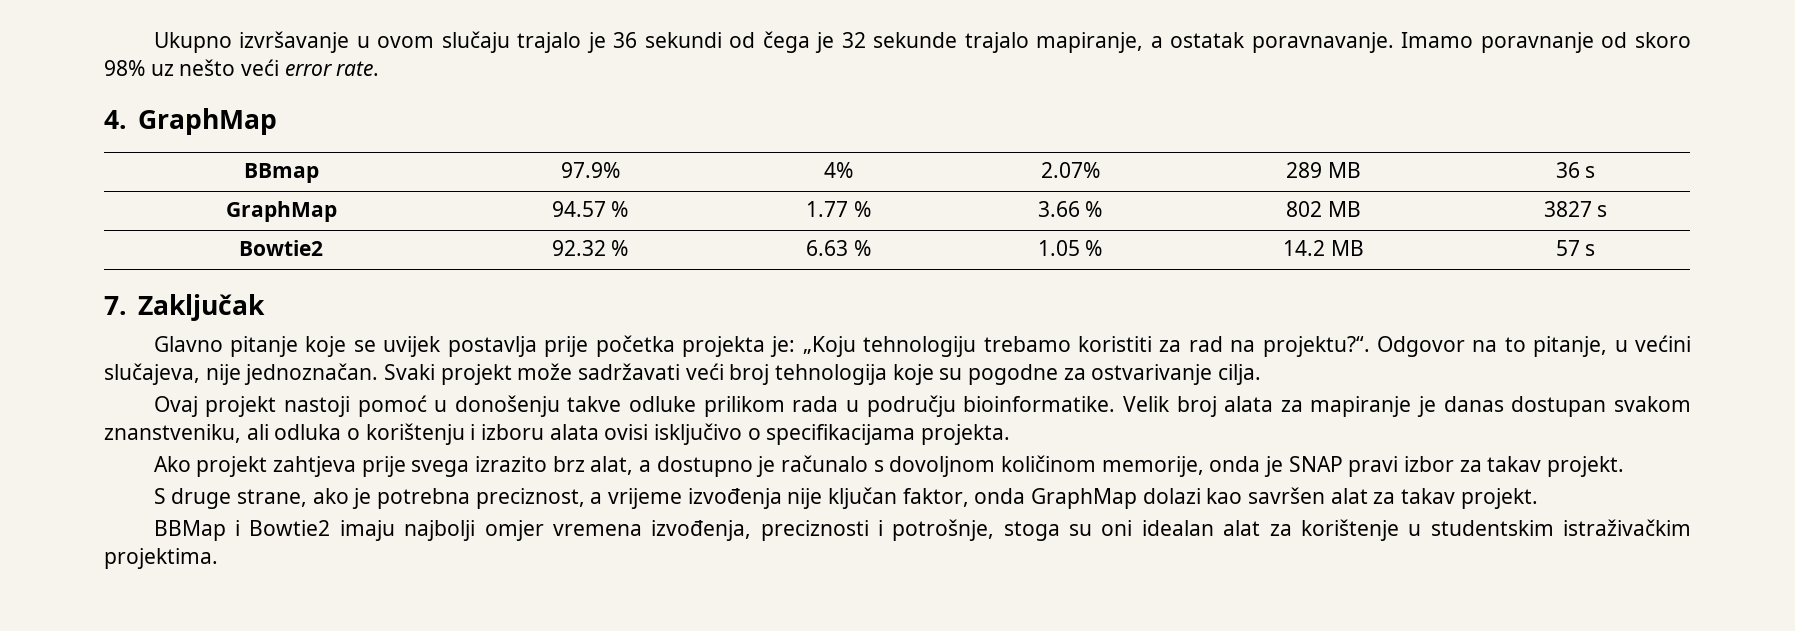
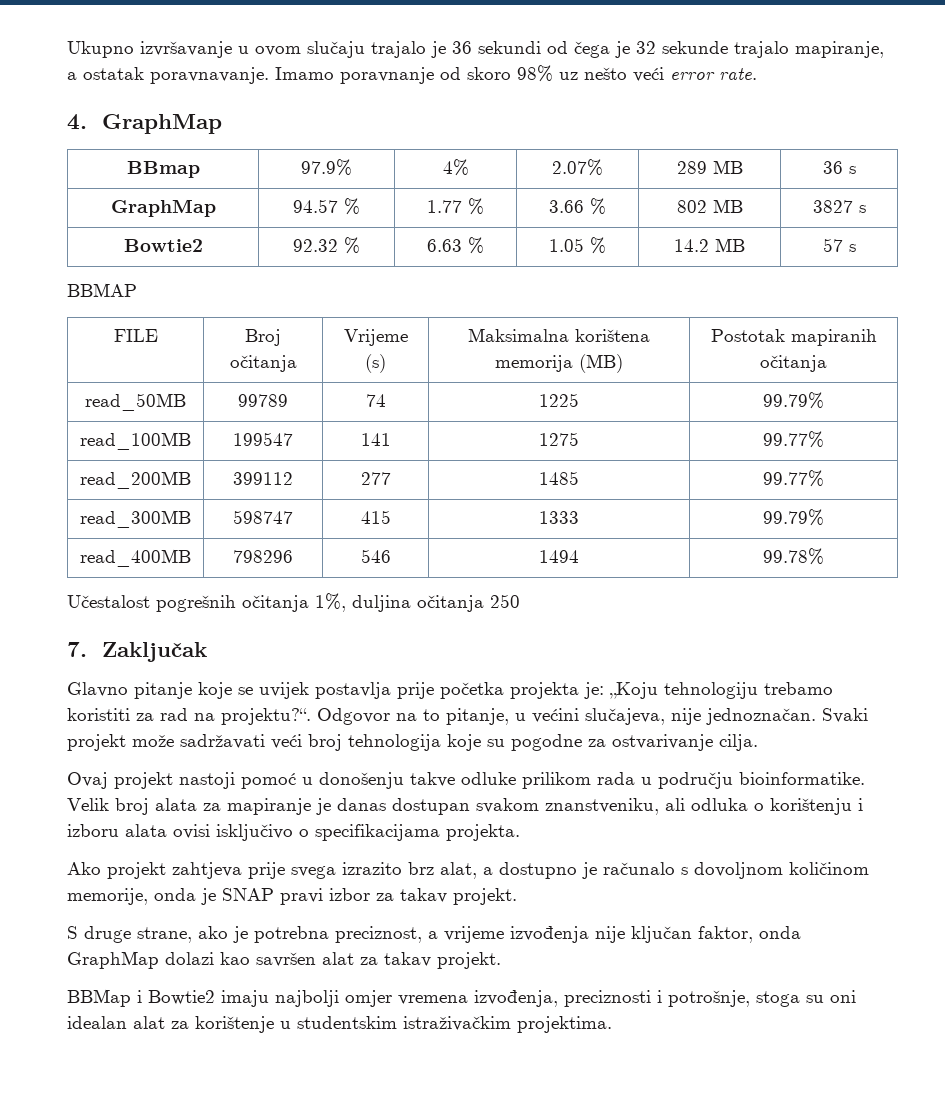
(1596, 250) none -> [67,283,137,297] [113,329,158,342] [245,329,281,346] [229,355,297,372] [343,329,408,346] [365,354,386,373] [468,328,650,342] [495,354,623,373] [710,329,877,346] [760,355,827,372] [85,393,186,411] [238,394,288,407] [365,394,386,407] [539,393,579,407] [763,392,824,409] [80,432,191,450] [233,432,293,446] [360,433,391,446] [539,432,579,446] [763,431,824,448] [80,471,191,489] [233,472,293,485] [360,472,391,485] [539,471,579,485] [763,470,824,487] [80,510,191,528] [233,510,293,524] [360,510,391,524] [539,511,579,524] [763,509,824,526] [80,549,191,567] [233,550,293,563] [360,549,391,563] [539,550,579,563] [763,548,824,565] [67,593,520,612] // BBMAP // FILE | Broj očitanja | Vrijeme (s) | Maksimalna korištena memorija (MB) | Postotak mapiranih očitanja // read_50MB | 99789 | 74 | 1225 | 99.79% // read_100MB | 199547 | 141 | 1275 | 99.77% // read_200MB | 399112 | 277 | 1485 | 99.77% // read_300MB | 598747 | 415 | 1333 | 99.79% // read_400MB | 798296 | 546 | 1494 | 99.78% // Učestalost pogrešnih očitanja 1%, duljina očitanja 250

